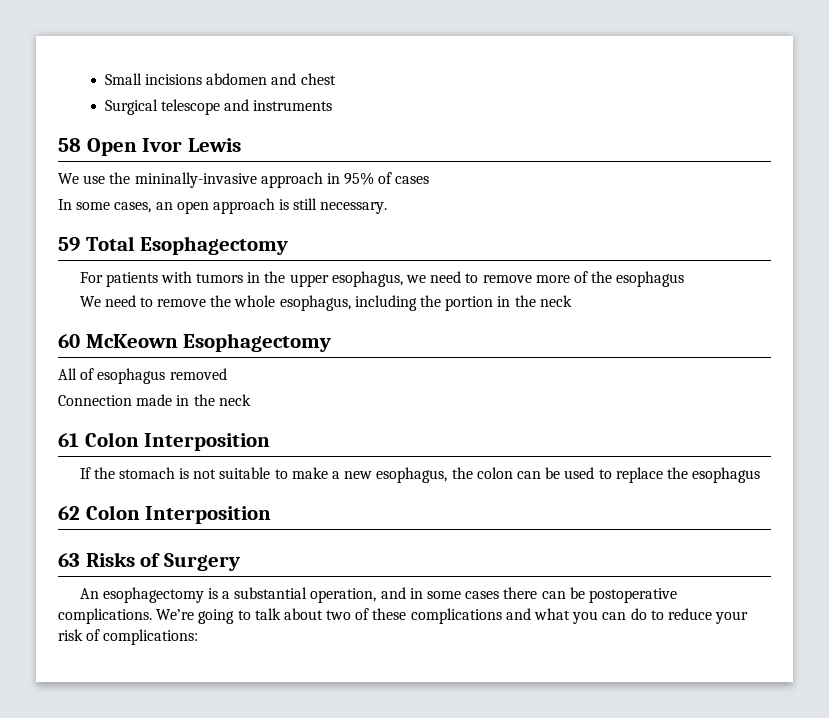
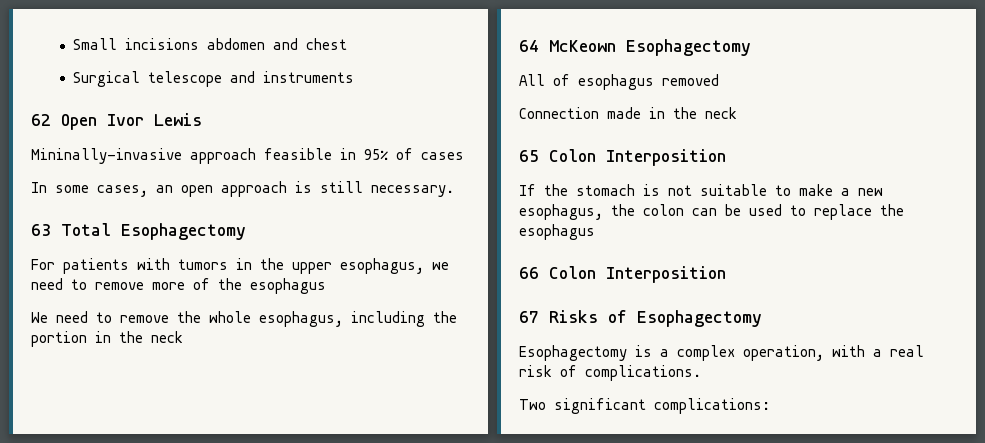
[58,138,81,152] 58 -> [31,114,51,126] 62
[58,172,323,188] We use the mininally-invasive approach -> [31,148,332,164] Mininally-invasive approach feasible
[58,237,80,252] 59 -> [31,224,51,236] 63
[58,334,80,348] 60 -> [519,40,539,52] 64
[58,433,79,447] 61 -> [519,150,539,162] 65
[58,505,272,524] [58,553,80,567] 62 Colon Interposition // 63 -> [519,266,726,283] [519,311,539,323] 66 Colon Interposition // 67
[164,553,241,571] [79,587,677,603] [58,608,749,624] [58,629,101,641] Surgery // An esophagectomy is a substantial operation, and in some cases there can be postoperative complications. We’re going to talk about two of these complications and what you can do to reduce your risk of -> [637,310,762,327] [519,345,924,361] [519,365,701,381] [519,398,646,414] Esophagectomy // Esophagectomy is a complex operation, with a real risk of complications. // Two significant

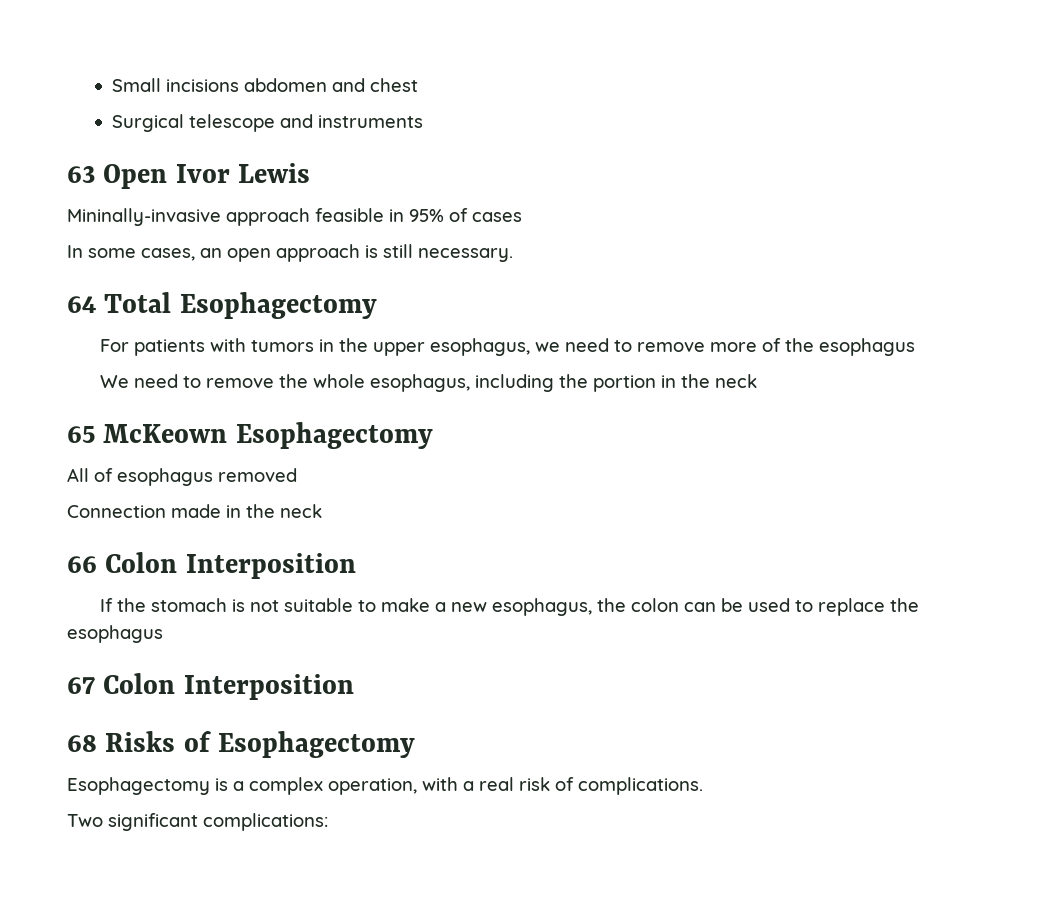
[31,114,51,126] 62 -> [67,166,95,183] 63
[31,224,51,236] 63 -> [67,296,96,313] 64
[519,40,539,52] 64 -> [67,426,95,443] 65
[519,150,539,162] 65 -> [67,556,97,573] 66
[519,266,726,283] [519,311,539,323] 66 Colon Interposition // 67 -> [67,673,354,700] [67,735,97,752] 67 Colon Interposition // 68

